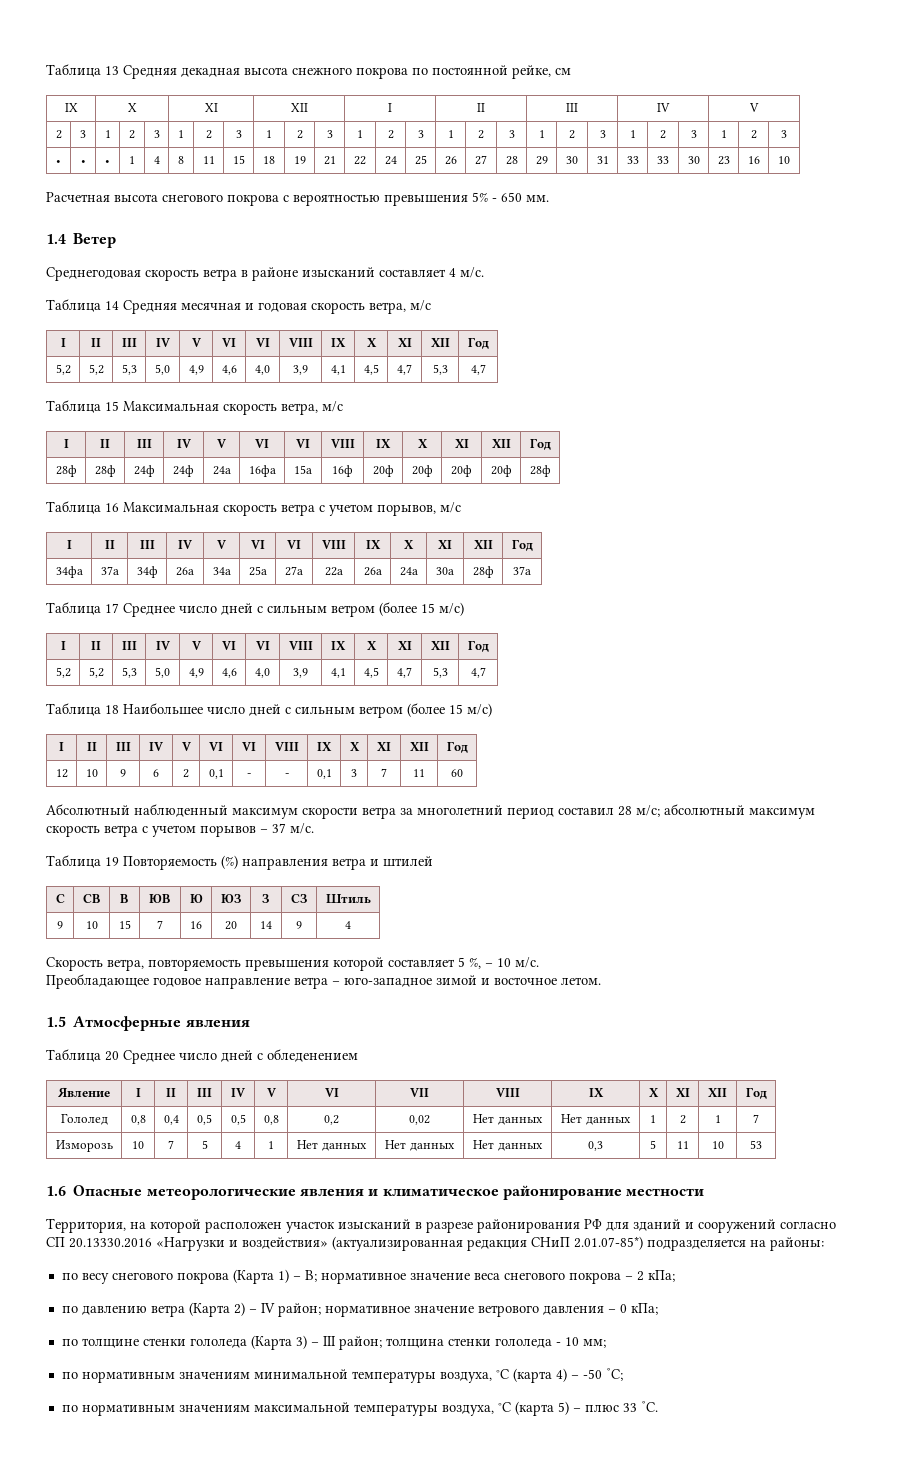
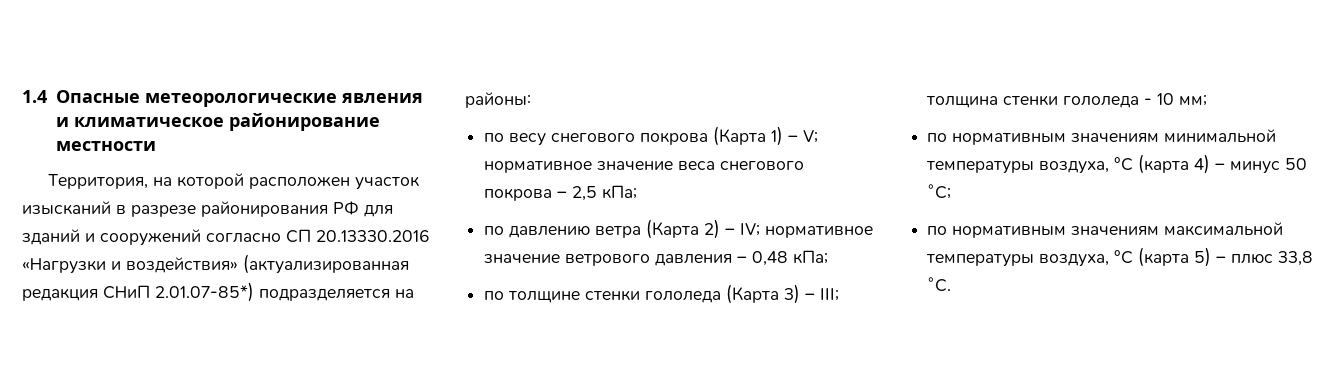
[46,64,571,79] [64,103,78,112] [127,103,137,112] [204,103,218,112] [290,103,308,112] [388,103,392,112] [477,103,485,112] [566,103,578,112] [657,103,670,112] [749,103,759,112] [55,130,62,139] [80,130,86,138] [104,130,111,138] [129,130,135,139] [153,130,160,138] [178,130,184,138] [205,130,212,139] [235,130,242,138] [266,130,272,138] [296,130,303,139] [326,130,333,138] [357,130,363,138] [387,130,394,139] [417,130,424,138] [447,130,454,138] [478,130,484,139] [508,130,515,138] [538,130,545,138] [569,130,575,139] [599,130,606,138] [629,130,636,138] [660,130,666,139] [690,130,697,138] [720,130,727,138] [750,130,757,139] [781,130,787,138] [56,160,61,164] [80,160,86,164] [105,160,110,164] [129,156,135,164] [153,156,160,164] [178,156,184,164] [202,156,215,164] [232,155,245,164] [263,156,275,164] [293,156,306,164] [323,156,336,165] [354,156,366,165] [384,156,397,165] [414,155,427,165] [444,156,457,165] [475,155,487,165] [505,156,518,165] [535,156,548,165] [566,156,578,164] [596,156,609,164] [626,156,639,164] [657,156,669,164] [687,156,700,164] [717,156,730,165] [747,156,760,164] [778,156,790,164] [46,192,549,206] [46,233,117,248] [46,267,484,281] [46,299,431,314] [60,338,66,347] [91,338,101,347] [121,338,137,347] [155,338,171,347] [191,338,202,347] [222,338,236,347] [255,338,270,347] [288,338,313,347] [331,338,346,347] [366,338,377,347] [397,338,412,347] [430,338,450,347] [467,337,489,350] [55,364,71,375] [88,364,104,375] [121,364,137,375] [155,364,170,375] [188,365,204,375] [221,365,237,375] [255,365,270,375] [293,365,308,375] [330,365,346,375] [363,364,379,375] [397,364,412,375] [432,364,448,375] [470,364,486,375] [46,400,343,415] [63,439,69,448] [100,439,110,448] [136,439,152,448] [176,439,192,448] [217,439,227,448] [255,439,269,448] [296,439,310,448] [330,439,355,448] [376,439,391,448] [417,439,428,448] [454,439,469,448] [491,439,511,448] [529,438,551,451] [55,465,77,477] [94,465,116,477] [133,465,155,477] [173,465,194,477] [212,466,231,475] [248,465,276,477] [294,465,312,474] [332,465,353,477] [372,465,394,477] [411,465,433,477] [451,465,472,477] [490,465,512,477] [529,465,551,477] [46,501,461,516] [66,540,72,549] [104,540,115,549] [139,540,155,549] [178,540,193,549] [217,540,227,549] [250,540,265,549] [287,540,301,549] [321,540,346,549] [365,540,381,549] [404,540,414,549] [438,540,452,549] [473,540,493,549] [511,539,533,552] [55,566,83,578] [100,566,119,575] [136,566,158,578] [176,567,194,576] [212,567,231,575] [248,566,267,576] [285,566,303,576] [324,567,343,576] [363,567,382,576] [399,567,418,576] [436,567,454,575] [472,566,494,578] [513,566,531,575] [46,602,464,617] [60,641,66,650] [91,641,101,650] [121,641,137,650] [155,641,171,650] [191,641,202,650] [222,641,236,650] [255,641,270,650] [288,641,313,650] [331,641,346,650] [366,641,377,650] [397,641,412,650] [430,641,450,650] [467,640,489,653] [55,667,71,678] [88,667,104,678] [121,667,137,678] [155,667,170,678] [188,668,204,678] [221,668,237,678] [255,668,270,678] [293,668,308,678] [330,668,346,678] [363,667,379,678] [397,667,412,678] [432,667,448,678] [470,667,486,678] [46,703,492,718] [59,742,64,751] [86,742,97,751] [115,742,131,751] [149,742,164,751] [181,742,192,751] [209,742,223,751] [242,742,256,751] [274,742,299,751] [317,742,332,751] [349,742,360,751] [377,742,391,751] [409,742,429,751] [446,741,468,754] [55,769,68,778] [85,769,98,777] [120,769,126,777] [153,769,159,777] [183,769,189,778] [208,769,224,779] [247,773,251,777] [284,773,289,777] [316,769,332,779] [351,769,357,777] [381,768,387,777] [413,769,425,777] [451,769,463,777] [46,804,815,819] [46,823,314,837] [46,855,433,870] [55,894,65,903] [82,894,101,903] [120,894,129,903] [149,894,171,903] [189,894,203,903] [220,894,242,903] [262,894,270,903] [290,894,308,903] [325,894,371,903] [57,921,63,929] [85,921,98,929] [118,920,131,929] [157,920,163,929] [190,921,202,929] [225,921,237,930] [260,921,272,929] [296,921,302,929] [345,921,351,929] [46,957,539,971] [46,974,601,989] [46,1016,250,1031] [46,1049,358,1064] [58,1087,110,1097] [135,1088,141,1097] [166,1088,176,1097] [197,1088,212,1097] [231,1088,246,1097] [266,1088,277,1097] [324,1088,339,1097] [410,1088,429,1097] [495,1088,520,1097] [588,1088,604,1097] [648,1088,659,1097] [675,1088,690,1097] [708,1088,727,1097] [745,1087,767,1100] [60,1114,108,1125] [130,1115,146,1125] [163,1115,179,1125] [197,1114,212,1125] [230,1114,246,1125] [263,1115,279,1125] [324,1115,339,1125] [409,1115,430,1125] [473,1114,543,1125] [561,1114,631,1125] [650,1115,656,1123] [679,1115,686,1124] [714,1115,721,1123] [753,1114,759,1123] [55,1140,113,1152] [132,1141,144,1149] [168,1140,174,1149] [201,1140,208,1149] [235,1141,241,1149] [268,1141,274,1149] [297,1140,367,1151] [385,1140,455,1151] [473,1140,543,1151] [588,1141,603,1151] [650,1140,656,1149] [676,1141,689,1149] [711,1141,724,1149] [750,1140,762,1149] [46,1186,66,1196] Таблица 13 Средняя декадная высота снежного покрова по постоянной рейке, см // IX | X | XI | XII | I | II | III | IV | V // 2 | 3 | 1 | 2 | 3 | 1 | 2 | 3 | 1 | 2 | 3 | 1 | 2 | 3 | 1 | 2 | 3 | 1 | 2 | 3 | 1 | 2 | 3 | 1 | 2 | 3 // • | • | • | 1 | 4 | 8 | 11 | 15 | 18 | 19 | 21 | 22 | 24 | 25 | 26 | 27 | 28 | 29 | 30 | 31 | 33 | 33 | 30 | 23 | 16 | 10 // Расчетная высота снегового покрова с вероятностью превышения 5% - 650 мм. // 1.4 Ветер // Среднегодовая скорость ветра в районе изысканий составляет 4 м/с. // Таблица 14 Средняя месячная и годовая скорость ветра, м/с // I | II | III | IV | V | VI | VI | VIII | IX | X | XI | XII | Год // 5,2 | 5,2 | 5,3 | 5,0 | 4,9 | 4,6 | 4,0 | 3,9 | 4,1 | 4,5 | 4,7 | 5,3 | 4,7 // Таблица 15 Максимальная скорость ветра, м/с // I | II | III | IV | V | VI | VI | VIII | IX | X | XI | XII | Год // 28ф | 28ф | 24ф | 24ф | 24а | 16фа | 15а | 16ф | 20ф | 20ф | 20ф | 20ф | 28ф // Таблица 16 Максимальная скорость ветра с учетом порывов, м/с // I | II | III | IV | V | VI | VI | VIII | IX | X | XI | XII | Год // 34фа | 37а | 34ф | 26а | 34а | 25а | 27а | 22а | 26а | 24а | 30а | 28ф | 37а // Таблица 17 Среднее число дней с сильным ветром (более 15 м/с) // I | II | III | IV | V | VI | VI | VIII | IX | X | XI | XII | Год // 5,2 | 5,2 | 5,3 | 5,0 | 4,9 | 4,6 | 4,0 | 3,9 | 4,1 | 4,5 | 4,7 | 5,3 | 4,7 // Таблица 18 Наибольшее число дней с сильным ветром (более 15 м/с) // I | II | III | IV | V | VI | VI | VIII | IX | X | XI | XII | Год // 12 | 10 | 9 | 6 | 2 | 0,1 | - | - | 0,1 | 3 | 7 | 11 | 60 // Абсолютный наблюденный максимум скорости ветра за многолетний период составил 28 м/с; абсолютный максимум скорость ветра с учетом порывов – 37 м/с. // Таблица 19 Повторяемость (%) направления ветра и штилей // С | СВ | В | ЮВ | Ю | ЮЗ | З | СЗ | Штиль // 9 | 10 | 15 | 7 | 16 | 20 | 14 | 9 | 4 // Скорость ветра, повторяемость превышения которой составляет 5 %, – 10 м/с. // Преобладающее годовое направление ветра – юго-западное зимой и восточное летом. // 1.5 Атмосферные явления // Таблица 20 Среднее число дней с обледенением // Явление | I | II | III | IV | V | VI | VII | VIII | IX | X | XI | XII | Год // Гололед | 0,8 | 0,4 | 0,5 | 0,5 | 0,8 | 0,2 | 0,02 | Нет данных | Нет данных | 1 | 2 | 1 | 7 // Изморозь | 10 | 7 | 5 | 4 | 1 | Нет данных | Нет данных | Нет данных | 0,3 | 5 | 11 | 10 | 53 // 1.6 -> [22,90,47,103] 1.4
[304,1270,317,1282] В; -> [803,130,819,143] V;
[636,1271,644,1281] 2 -> [572,186,598,201] 2,5
[260,1303,321,1317] IV район; -> [740,223,761,236] IV;
[619,1304,627,1313] 0 -> [752,251,789,266] 0,48
[322,1336,382,1350] III район; -> [820,288,840,301] III;
[582,1369,602,1379] -50 -> [1230,158,1308,174] минус 50
[622,1403,637,1412] 33 -> [1278,251,1314,266] 33,8

